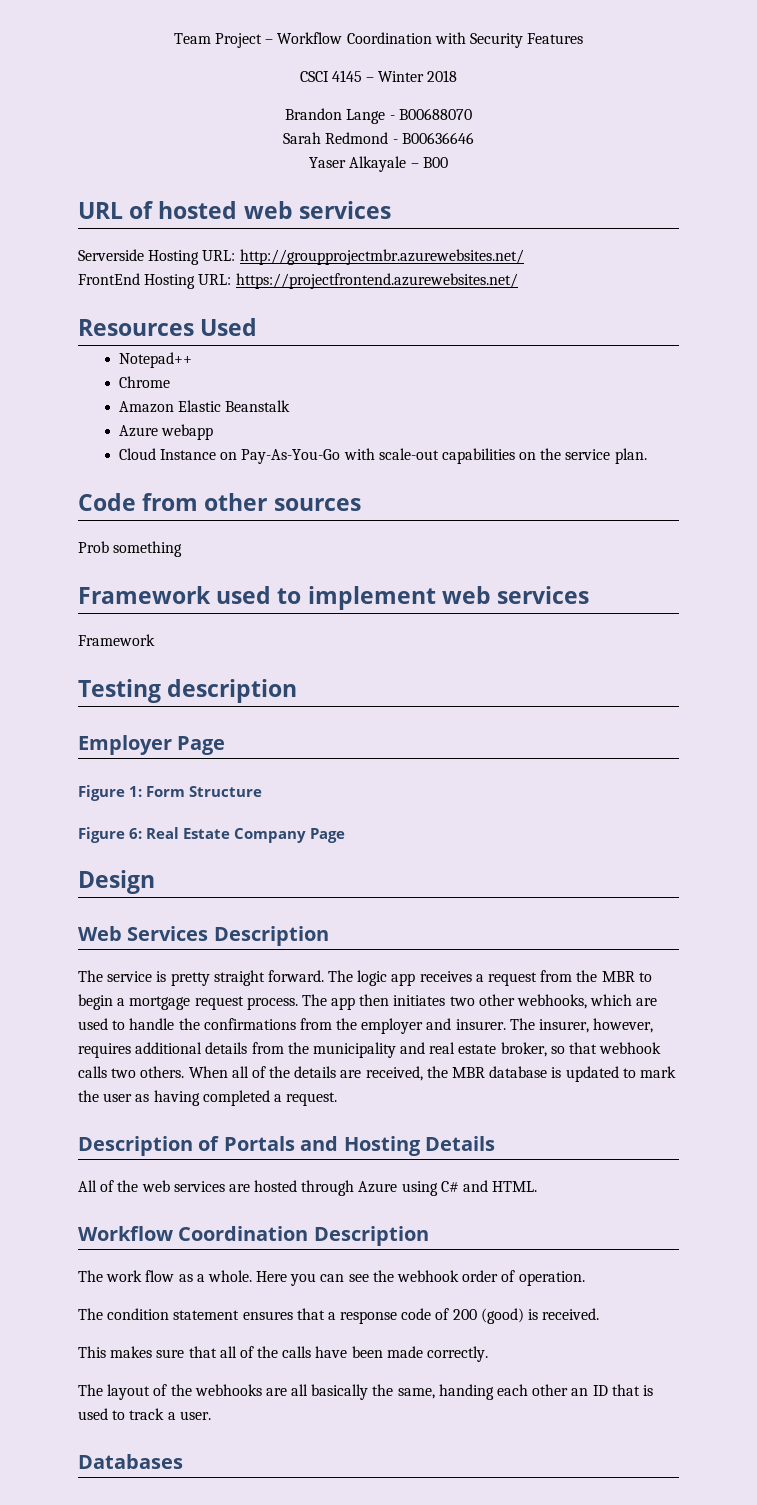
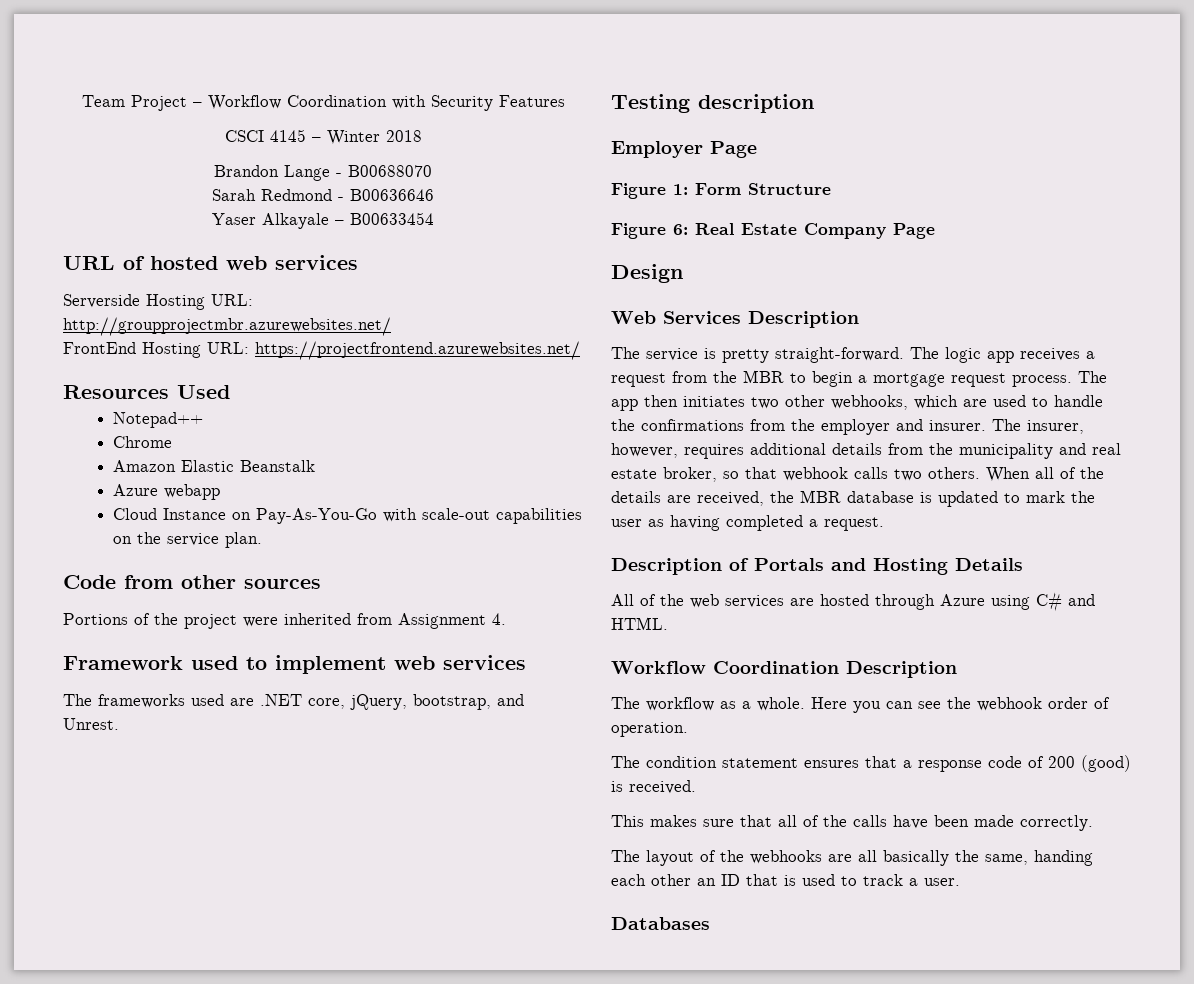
[422,157,448,168] B00 -> [350,212,434,225] B00633454
[78,541,183,557] Prob something -> [63,613,506,629] Portions of the project were inherited from Assignment 4.
[78,634,155,646] Framework -> [63,694,524,710] [63,718,119,730] The frameworks used are .NET core, jQuery, bootstrap, and Unrest.
[213,970,324,986] straight forward. -> [775,347,904,363] straight-forward.
[106,1270,175,1282] work flow -> [646,697,714,711] workflow

